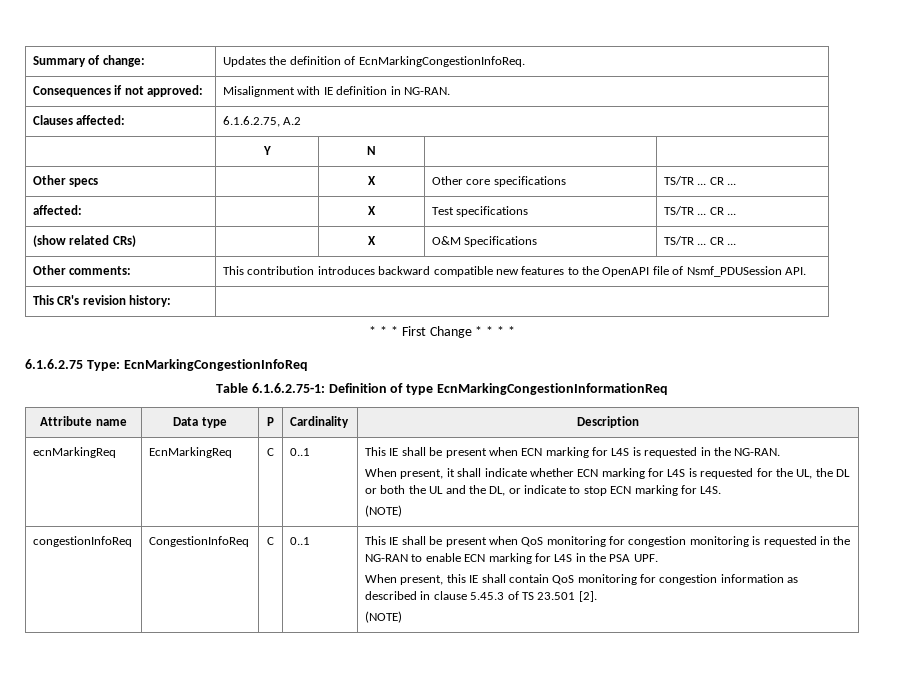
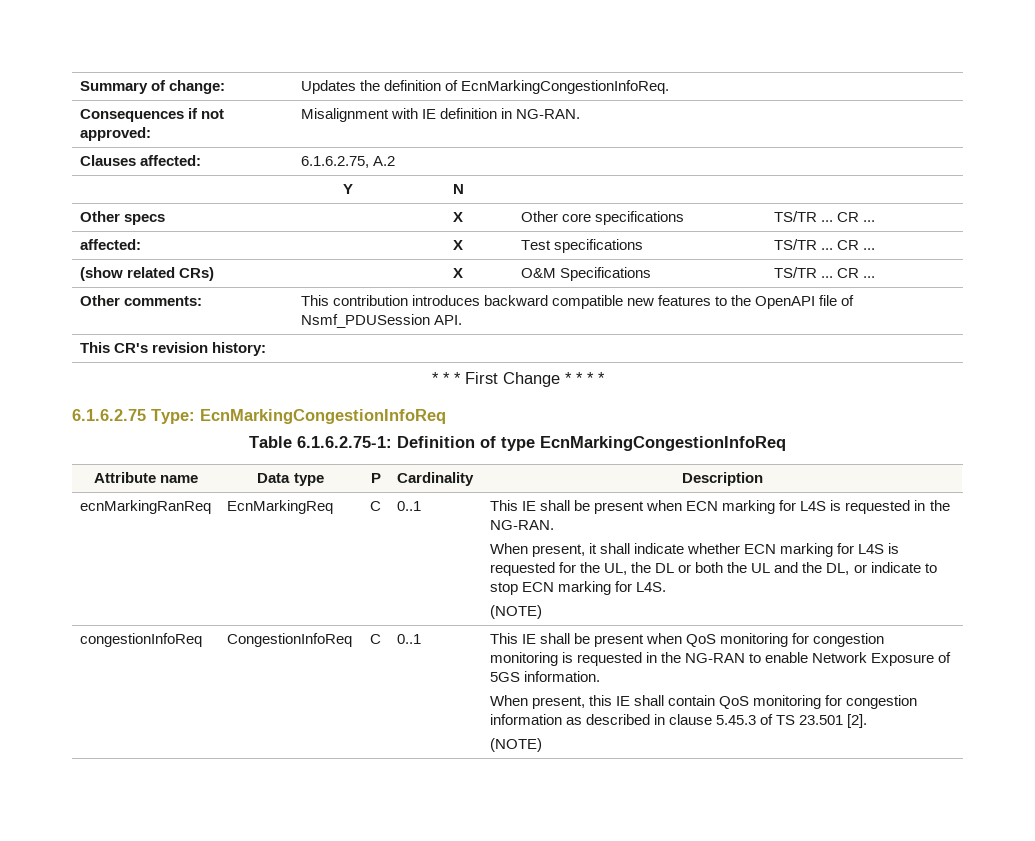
[436,383,668,395] EcnMarkingCongestionInformationReq -> [540,436,786,451] EcnMarkingCongestionInfoReq
[33,447,117,458] ecnMarkingReq -> [79,500,211,514] ecnMarkingRanReq
[464,553,658,564] ECN marking for L4S in the PSA UPF. -> [812,652,952,666] [489,671,600,682] Network Exposure of 5GS information.

